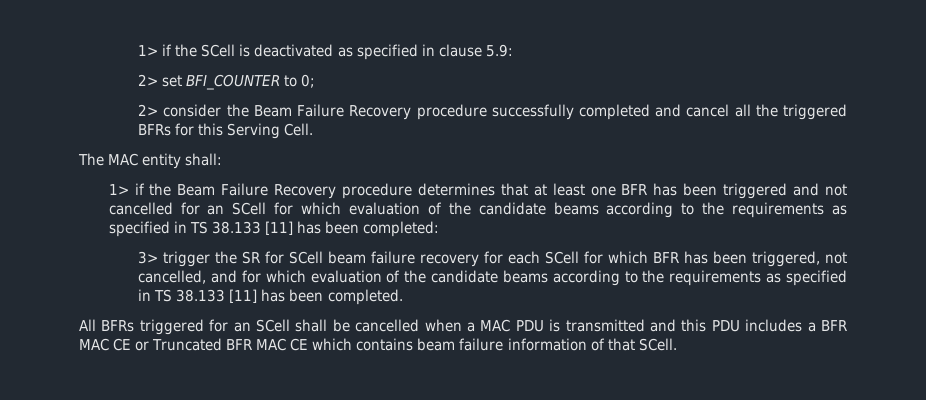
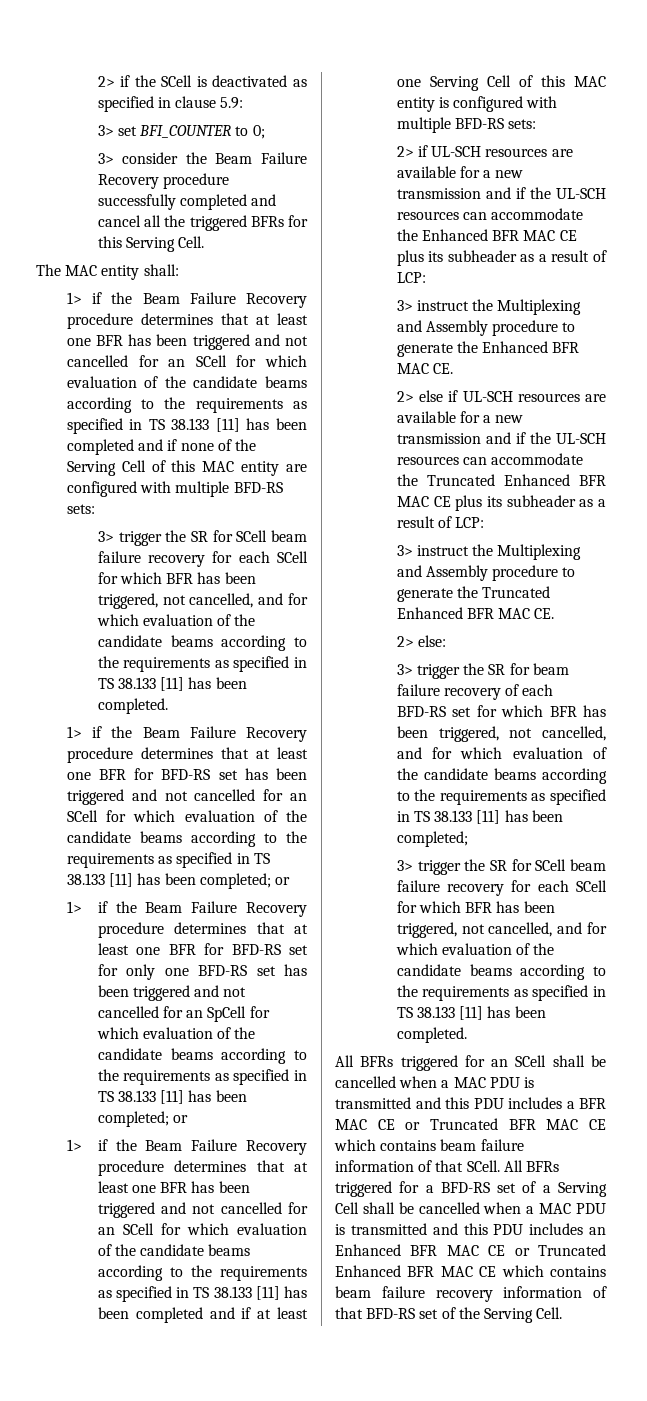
[138,45,159,56] 1> -> [97,76,115,87] 2>
[138,74,159,86] 2> -> [97,125,114,136] 3>
[138,104,159,116] 2> -> [97,153,114,164] 3>
[362,221,439,237] completed: -> [66,439,256,455] [66,460,307,476] [66,481,283,497] [66,504,95,514] [97,530,307,546] [97,551,308,567] [97,572,256,584] [97,593,308,609] [96,614,256,626] [97,635,307,651] [97,656,307,672] [97,677,247,691] [97,698,168,714] [66,726,307,742] [66,747,308,763] [66,768,307,780] [66,789,307,805] [66,810,308,822] [66,831,307,847] [66,852,270,868] [66,873,290,889] [66,901,307,917] [97,922,308,938] [97,943,308,955] [97,964,307,980] [97,985,247,1001] [97,1006,270,1022] [96,1027,256,1039] [97,1048,307,1064] [97,1069,307,1085] [97,1090,247,1104] [97,1111,189,1127] [66,1139,307,1155] [97,1160,308,1176] [97,1181,250,1193] [97,1202,308,1218] [97,1223,307,1235] [97,1244,251,1256] [97,1265,307,1281] [97,1286,307,1302] [97,1307,308,1323] [396,75,606,91] [396,96,558,112] [396,117,537,133] [396,145,573,157] [396,166,524,178] [396,187,606,199] [396,208,584,220] [396,229,577,241] [396,250,607,266] [396,272,426,283] [396,299,582,315] [396,320,576,336] [396,341,580,357] [396,363,454,374] [396,390,606,402] [396,411,524,423] [396,432,606,444] [396,453,584,465] [396,474,606,486] [396,495,606,511] [396,516,485,528] [396,544,582,560] [396,565,576,581] [396,586,551,602] [396,607,555,619] [396,635,447,647] [396,663,569,679] [396,684,554,700] [396,705,606,717] [396,726,606,742] [396,747,607,759] [396,768,607,784] [396,789,606,805] [396,810,563,824] [396,831,468,847] completed and if none of the Serving Cell of this MAC entity are configured with multiple BFD-RS sets: // 3> trigger the SR for SCell beam failure recovery for each SCell for which BFR has been triggered, not cancelled, and for which evaluation of the candidate beams according to the requirements as specified in TS 38.133 [11] has been completed. // 1> if the Beam Failure Recovery procedure determines that at least one BFR for BFD-RS set has been triggered and not cancelled for an SCell for which evaluation of the candidate beams according to the requirements as specified in TS 38.133 [11] has been completed; or // 1> if the Beam Failure Recovery procedure determines that at least one BFR for BFD-RS set for only one BFD-RS set has been triggered and not cancelled for an SpCell for which evaluation of the candidate beams according to the requirements as specified in TS 38.133 [11] has been completed; or // 1> if the Beam Failure Recovery procedure determines that at least one BFR has been triggered and not cancelled for an SCell for which evaluation of the candidate beams according to the requirements as specified in TS 38.133 [11] has been completed and if at least one Serving Cell of this MAC entity is configured with multiple BFD-RS sets: // 2> if UL-SCH resources are available for a new transmission and if the UL-SCH resources can accommodate the Enhanced BFR MAC CE plus its subheader as a result of LCP: // 3> instruct the Multiplexing and Assembly procedure to generate the Enhanced BFR MAC CE. // 2> else if UL-SCH resources are available for a new transmission and if the UL-SCH resources can accommodate the Truncated Enhanced BFR MAC CE plus its subheader as a result of LCP: // 3> instruct the Multiplexing and Assembly procedure to generate the Truncated Enhanced BFR MAC CE. // 2> else: // 3> trigger the SR for beam failure recovery of each BFD-RS set for which BFR has been triggered, not cancelled, and for which evaluation of the candidate beams according to the requirements as specified in TS 38.133 [11] has been completed;
(677, 344) none -> [503,1160,559,1172] [335,1181,607,1197] [335,1202,606,1214] [335,1223,606,1235] [335,1244,606,1256] [335,1265,606,1277] [335,1286,607,1302] [335,1307,563,1323] All BFRs triggered for a BFD-RS set of a Serving Cell shall be cancelled when a MAC PDU is transmitted and this PDU includes an Enhanced BFR MAC CE or Truncated Enhanced BFR MAC CE which contains beam failure recovery information of that BFD-RS set of the Serving Cell.

